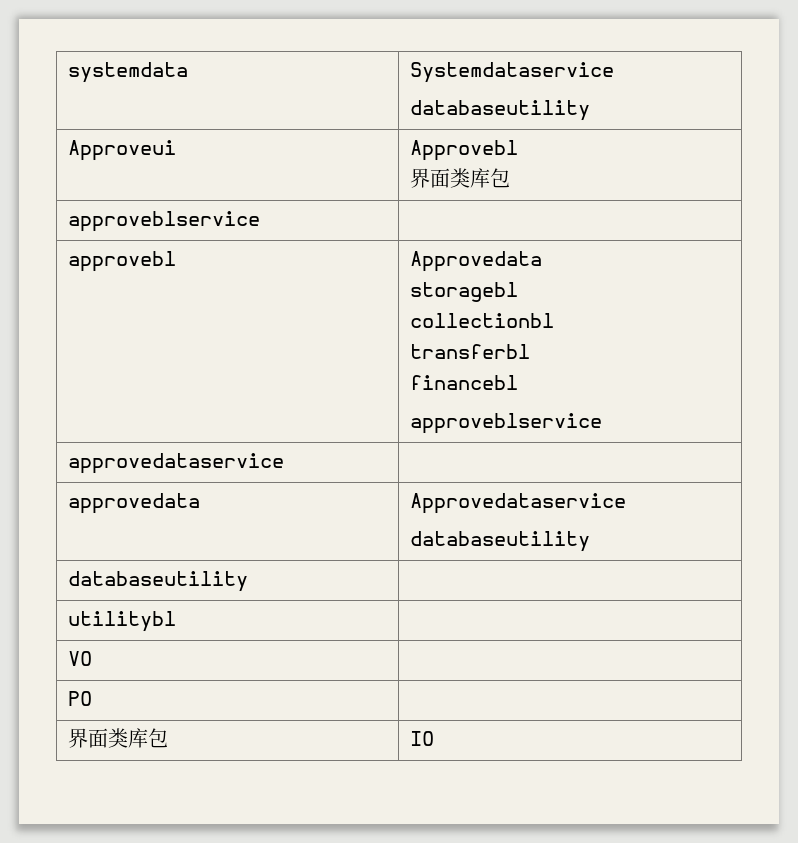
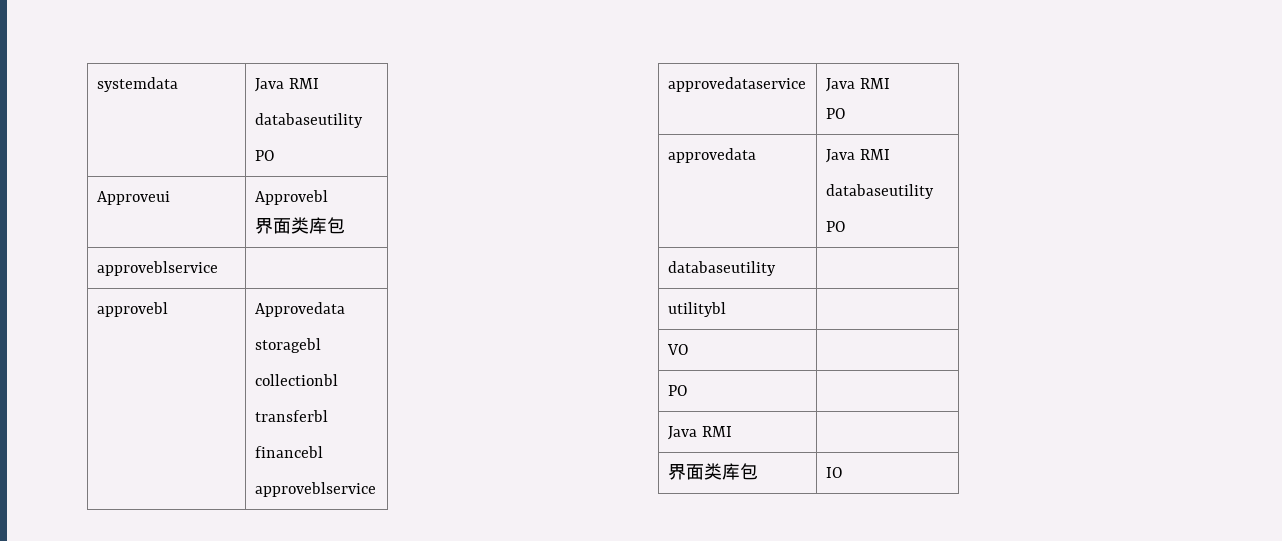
[410,62,615,83] [410,100,591,121] Systemdataservice // databaseutility -> [254,78,319,92] [254,113,363,128] [254,150,275,161] Java RMI // databaseutility // PO
(285, 463) none -> [825,78,890,92] [825,108,846,119] Java RMI // PO
[410,493,627,514] [410,531,591,552] Approvedataservice // databaseutility -> [825,149,890,163] [825,184,934,199] [825,221,846,232] Java RMI // databaseutility // PO
(93, 698) none -> [667,426,732,440] // Java RMI |

